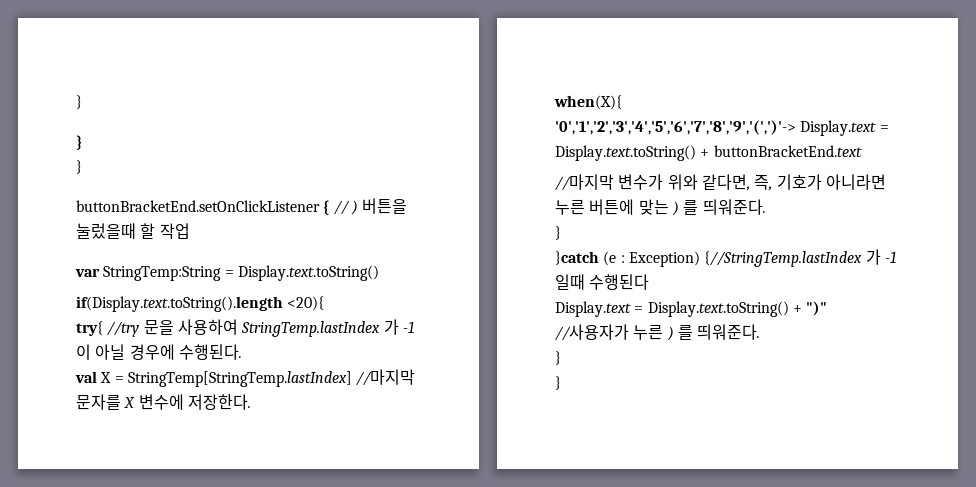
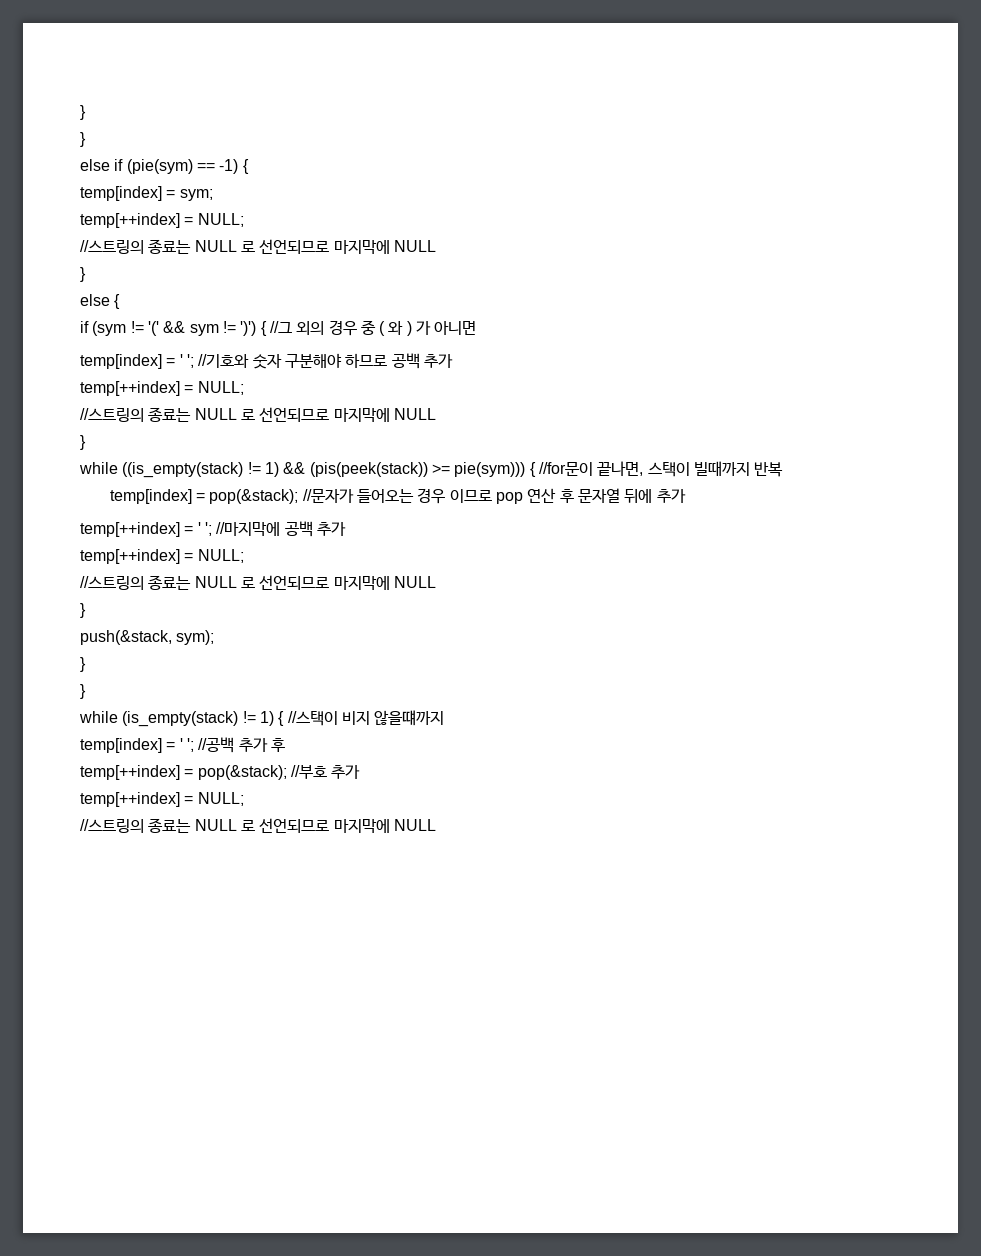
[76,95,82,109] [76,135,82,150] [76,160,82,174] [76,198,408,215] [76,223,190,239] [75,265,379,281] [76,296,325,312] [76,319,414,337] [76,344,242,360] [75,369,416,387] [76,394,251,410] [554,95,622,110] [555,120,889,136] [555,145,862,161] [555,174,886,191] [555,199,766,216] [555,226,561,240] [555,249,896,267] [555,274,650,290] [555,301,828,317] [555,324,761,341] [555,351,561,365] [555,376,561,390] } // } // } // buttonBracketEnd.setOnClickListener { // ) 버튼을 눌렀을때 할 작업 // var StringTemp:String = Display.text.toString() // if(Display.text.toString().length <20){ // try{ //try 문을 사용하여 StringTemp.lastIndex 가 -1 이 아닐 경우에 수행된다. // val X = StringTemp[StringTemp.lastIndex] //마지막 문자를 X 변수에 저장한다. // when(X){ // '0','1','2','3','4','5','6','7','8','9','(',')'-> Display.text = Display.text.toString() + buttonBracketEnd.text // //마지막 변수가 위와 같다면, 즉, 기호가 아니라면 누른 버튼에 맞는 ) 를 띄워준다. // } // }catch (e : Exception) {//StringTemp.lastIndex 가 -1 일때 수행된다 // Display.text = Display.text.toString() + ")" //사용자가 누른 ) 를 띄워준다. // } // } -> [80,105,86,120] [80,132,86,147] [80,159,249,174] [80,186,213,201] [80,213,244,228] [80,239,436,254] [80,267,86,282] [80,294,121,309] [80,320,477,336] [80,353,453,369] [80,381,244,396] [80,407,436,422] [80,435,86,450] [79,461,784,478] [109,488,686,504] [80,521,346,537] [80,549,244,564] [80,575,436,590] [80,603,86,618] [80,630,215,645] [80,657,86,672] [80,684,86,699] [79,710,445,727] [80,737,285,753] [80,765,361,780] [80,792,244,807] [80,818,436,833] } // } // else if (pie(sym) == -1) { // temp[index] = sym; // temp[++index] = NULL; // //스트링의 종료는 NULL 로 선언되므로 마지막에 NULL // } // else { // if (sym != '(' && sym != ')') { //그 외의 경우 중 ( 와 ) 가 아니면 // temp[index] = ' '; //기호와 숫자 구분해야 하므로 공백 추가 // temp[++index] = NULL; // //스트링의 종료는 NULL 로 선언되므로 마지막에 NULL // } // while ((is_empty(stack) != 1) && (pis(peek(stack)) >= pie(sym))) { //for문이 끝나면, 스택이 빌때까지 반복 // temp[index] = pop(&stack); //문자가 들어오는 경우 이므로 pop 연산 후 문자열 뒤에 추가 // temp[++index] = ' '; //마지막에 공백 추가 // temp[++index] = NULL; // //스트링의 종료는 NULL 로 선언되므로 마지막에 NULL // } // push(&stack, sym); // } // } // while (is_empty(stack) != 1) { //스택이 비지 않을떄까지 // temp[index] = ' '; //공백 추가 후 // temp[++index] = pop(&stack); //부호 추가 // temp[++index] = NULL; // //스트링의 종료는 NULL 로 선언되므로 마지막에 NULL

